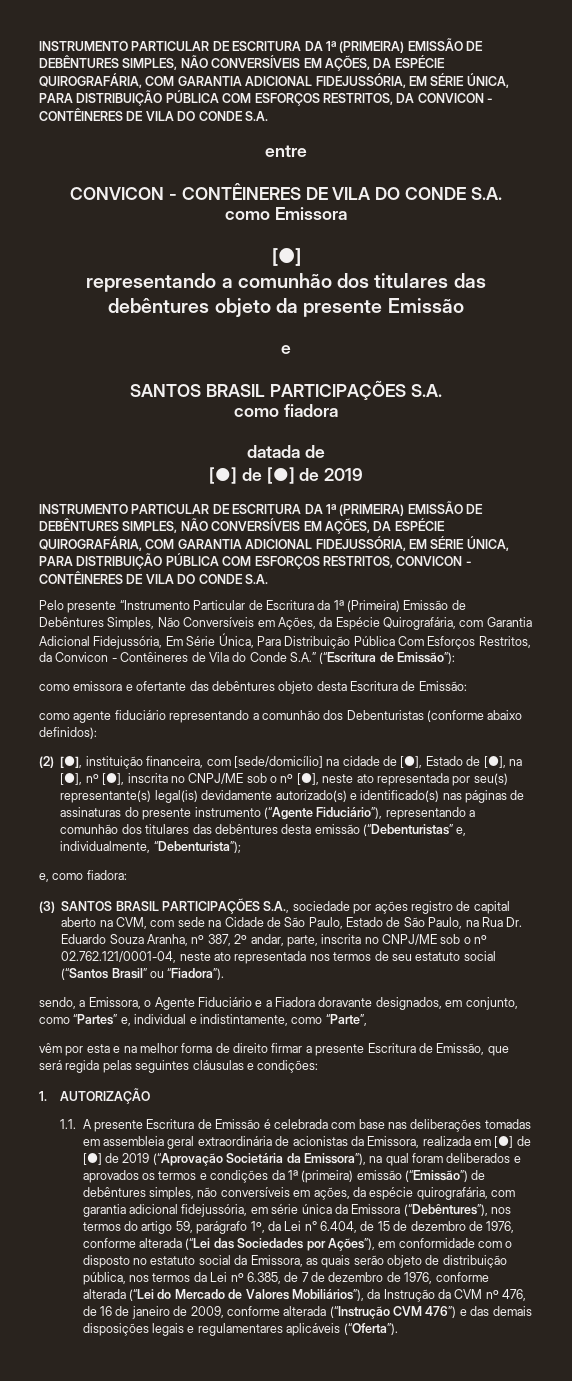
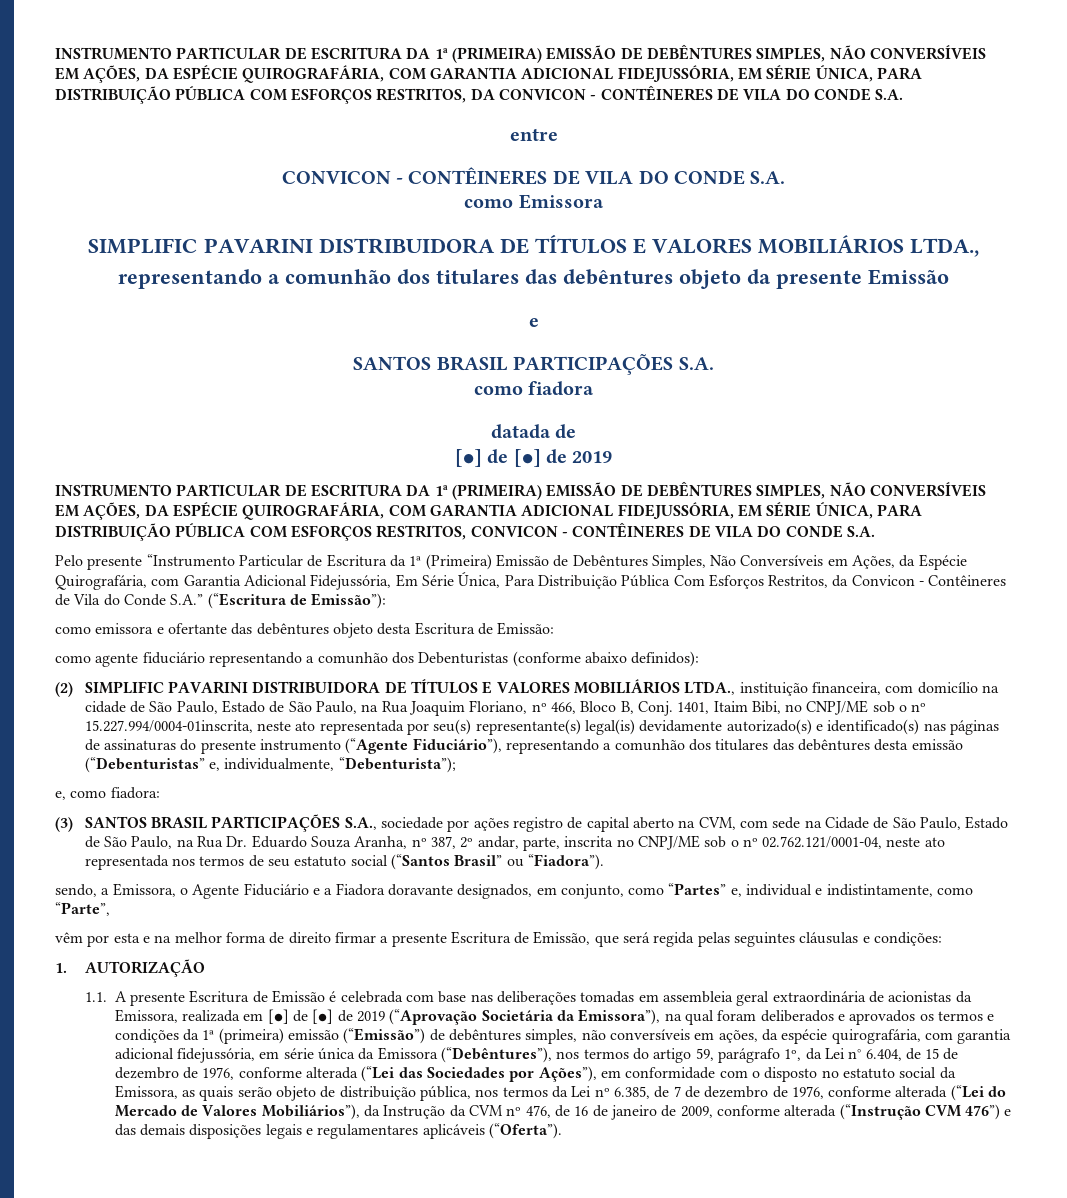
[271,248,301,266] [●] -> [88,234,979,257] SIMPLIFIC PAVARINI DISTRIBUIDORA DE TÍTULOS E VALORES MOBILIÁRIOS LTDA.,
[60,756,83,768] [●], -> [84,679,736,695] SIMPLIFIC PAVARINI DISTRIBUIDORA DE TÍTULOS E VALORES MOBILIÁRIOS LTDA.,
[233,756,323,768] [sede/domicílio] -> [917,682,978,694] domicílio
[400,756,522,768] [60,773,319,785] [●], Estado de [●], na [●], nº [●], inscrita no CNPJ/ME sob o nº [●], -> [149,700,927,716] [84,720,253,733] São Paulo, Estado de São Paulo, na Rua Joaquim Floriano, nº 466, Bloco B, Conj. 1401, Itaim Bibi, no CNPJ/ME sob o nº 15.227.994/0004-01inscrita,

